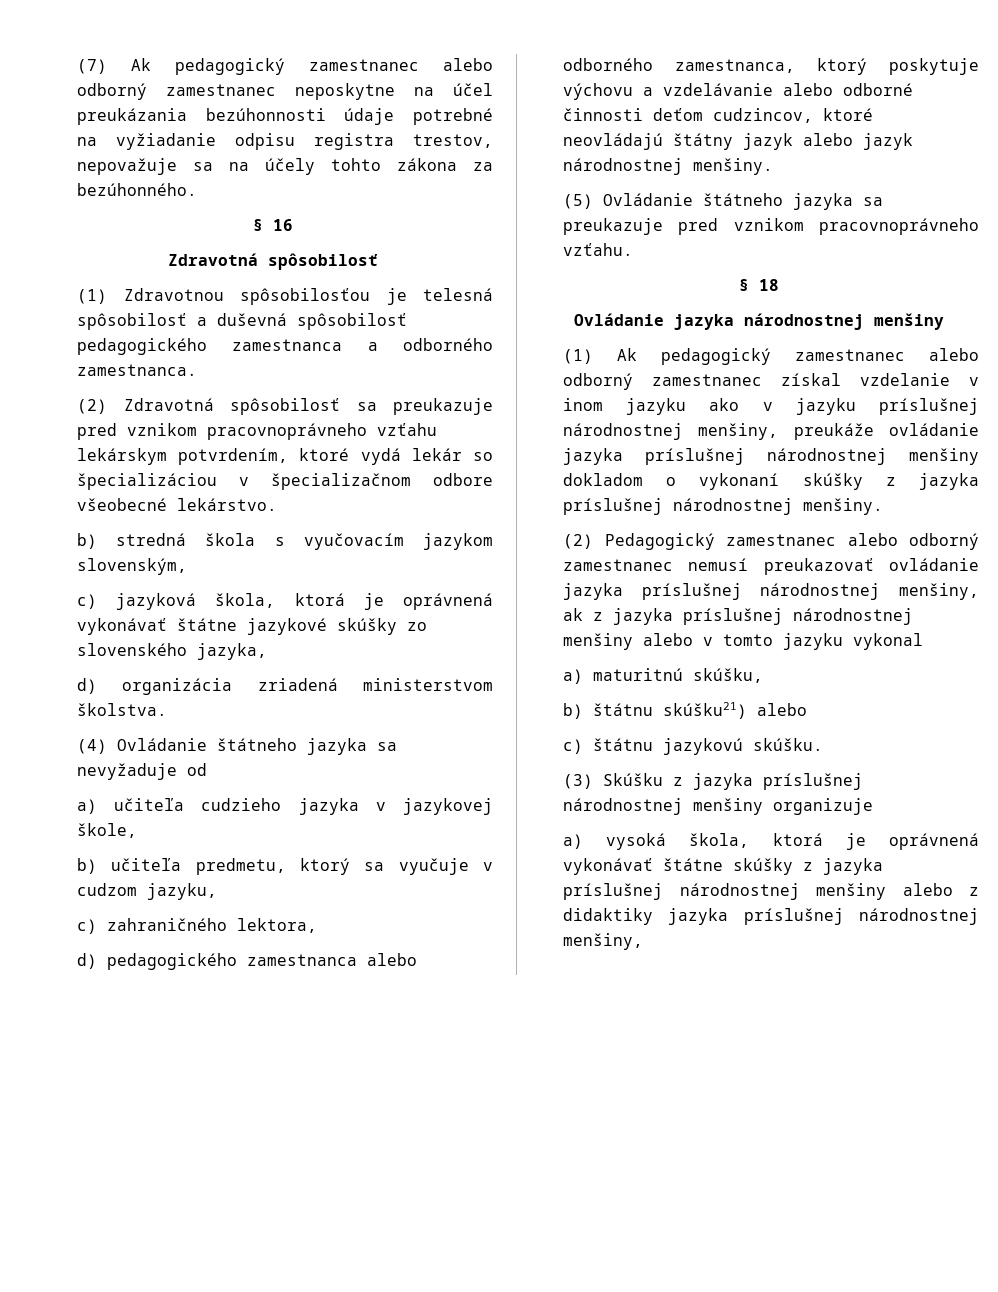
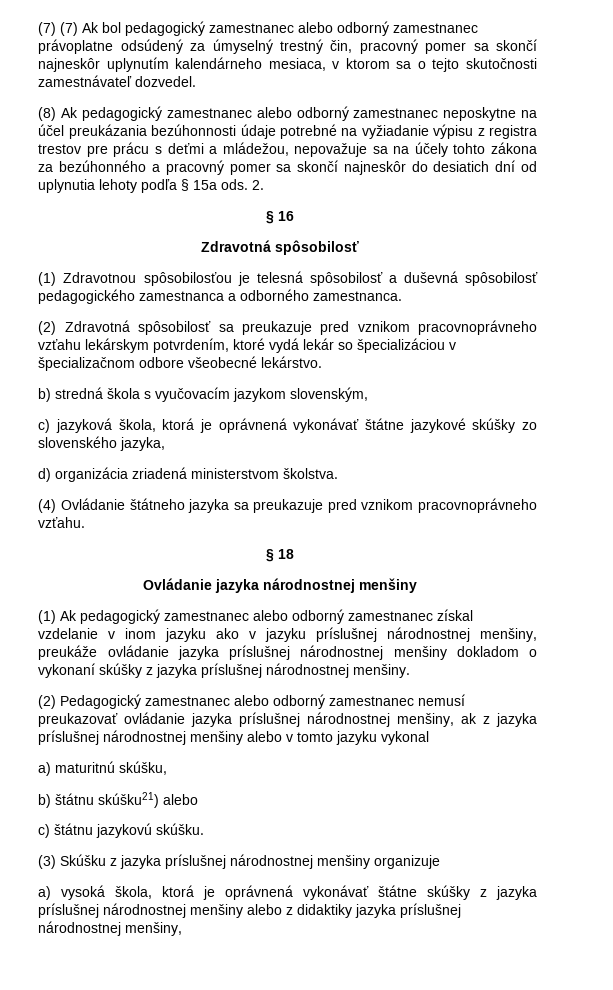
[77,59,108,74] (7) -> [38,21,479,36] [38,39,537,54] [38,57,537,72] [38,75,197,87] [38,107,57,121] (7) (7) Ak bol pedagogický zamestnanec alebo odborný zamestnanec právoplatne odsúdený za úmyselný trestný čin, pracovný pomer sa skončí najneskôr uplynutím kalendárneho mesiaca, v ktorom sa o tejto skutočnosti zamestnávateľ dozvedel. // (8)
[235,133,493,150] odpisu registra trestov, -> [433,124,537,139] [38,142,289,157] výpisu z registra trestov pre prácu s deťmi a mládežou,
[77,183,198,196] bezúhonného. -> [59,160,537,175] [38,179,265,193] bezúhonného a pracovný pomer sa skončí najneskôr do desiatich dní od uplynutia lehoty podľa § 15a ods. 2.
[77,763,208,780] [77,798,493,815] [77,823,138,838] [77,858,493,875] [77,883,218,900] [77,918,318,934] [77,953,418,970] [563,58,979,75] [563,83,914,100] [563,108,874,123] [563,133,914,150] [563,158,774,175] [563,193,884,210] nevyžaduje od // a) učiteľa cudzieho jazyka v jazykovej škole, // b) učiteľa predmetu, ktorý sa vyučuje v cudzom jazyku, // c) zahraničného lektora, // d) pedagogického zamestnanca alebo odborného zamestnanca, ktorý poskytuje výchovu a vzdelávanie alebo odborné činnosti deťom cudzincov, ktoré neovládajú štátny jazyk alebo jazyk národnostnej menšiny. // (5) Ovládanie štátneho jazyka sa -> (249, 506) none

